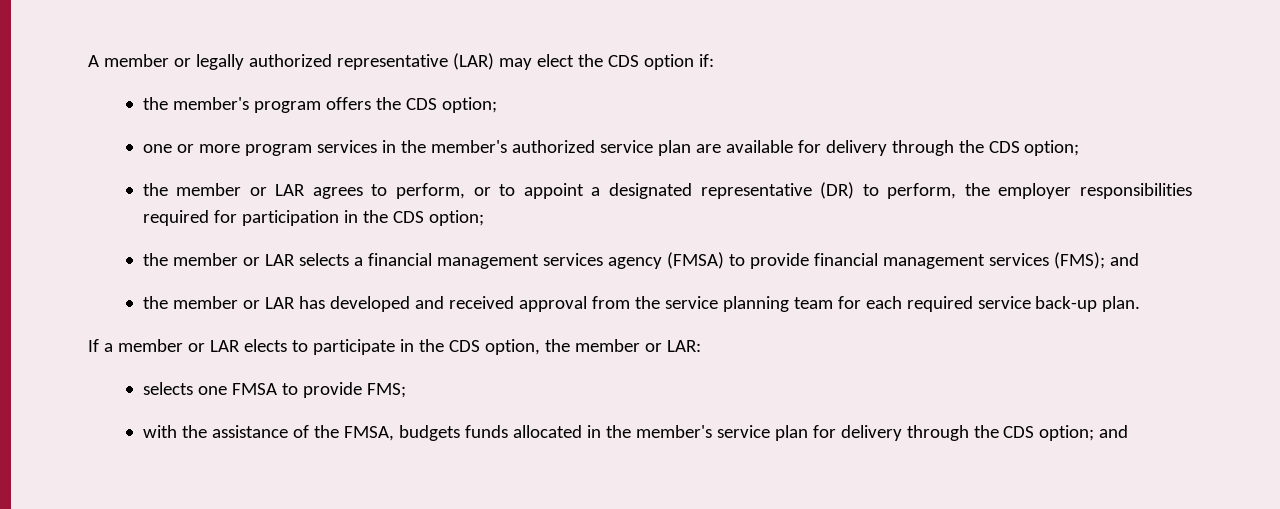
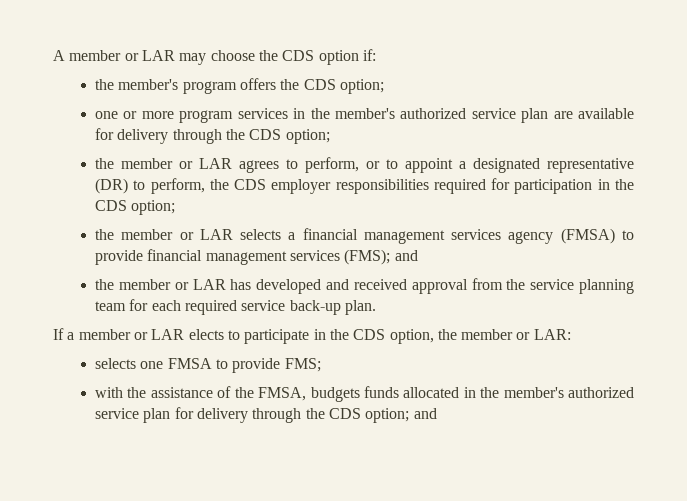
[195,53,574,70] legally authorized representative (LAR) may elect -> [141,50,255,65] LAR may choose
(990, 189) none -> [234,179,267,190] CDS
(712, 431) none -> [567,387,634,398] authorized

